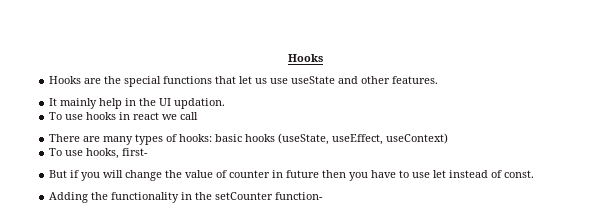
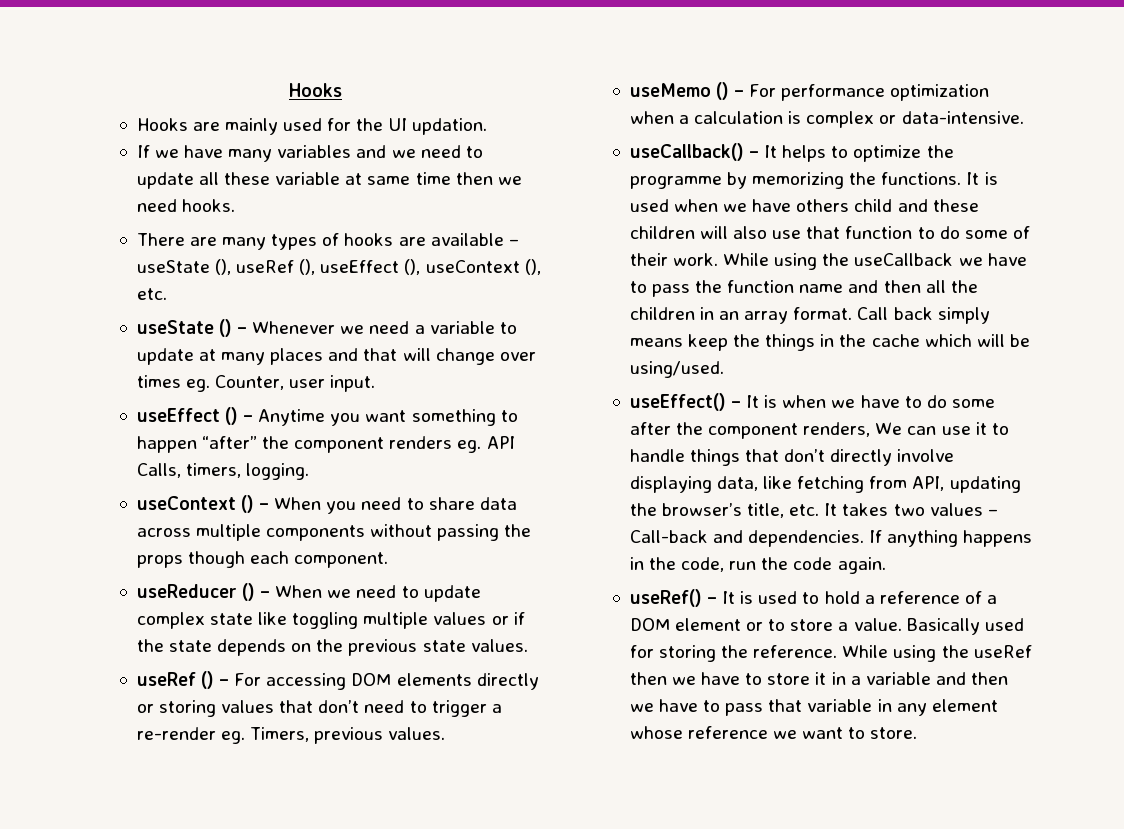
[103,76,438,87] [48,98,225,109] [48,112,198,120] the special functions that let us use useState and other features. // It mainly help in the UI updation. // To use hooks in react we call -> [225,118,487,135] [136,145,483,162] [136,172,522,189] [136,199,235,212] mainly used for the UI updation. // If we have many variables and we need to update all these variable at same time then we need hooks.
[178,133,448,145] [48,148,148,159] [48,170,534,181] [48,192,323,203] hooks: basic hooks (useState, useEffect, useContext) // To use hooks, first- // But if you will change the value of counter in future then you have to use let instead of const. // Adding the functionality in the setCounter function- -> [344,233,519,246] [136,259,541,275] [136,288,167,300] [136,319,517,337] [136,348,536,365] [136,375,376,392] [136,407,518,426] [136,436,515,453] [136,463,310,480] [136,495,517,514] [136,524,532,541] [136,551,389,568] [136,583,481,602] [136,612,525,629] [136,639,528,656] [136,671,539,690] [136,700,502,717] [136,727,446,744] [629,82,990,101] [629,111,1024,128] [629,143,954,162] [629,172,998,189] [629,199,979,212] [629,226,1030,239] [629,253,1027,270] [629,280,978,297] [629,307,990,324] [629,334,1030,351] [629,361,724,378] [629,393,995,411] [629,422,1009,439] [629,449,955,466] [629,476,1021,493] [629,503,998,518] [629,530,1033,547] [629,557,886,574] [629,589,998,607] [629,618,1024,635] [629,645,1032,662] [629,672,1009,685] [629,699,998,716] [629,726,918,739] hooks are available – useState (), useRef (), useEffect (), useContext (), etc. // useState () – Whenever we need a variable to update at many places and that will change over times eg. Counter, user input. // useEffect () – Anytime you want something to happen “after” the component renders eg. API Calls, timers, logging. // useContext () – When you need to share data across multiple components without passing the props though each component. // useReducer () – When we need to update complex state like toggling multiple values or if the state depends on the previous state values. // useRef () – For accessing DOM elements directly or storing values that don’t need to trigger a re-render eg. Timers, previous values. // useMemo () – For performance optimization when a calculation is complex or data-intensive. // useCallback() – It helps to optimize the programme by memorizing the functions. It is used when we have others child and these children will also use that function to do some of their work. While using the useCallback we have to pass the function name and then all the children in an array format. Call back simply means keep the things in the cache which will be using/used. // useEffect() – It is when we have to do some after the component renders, We can use it to handle things that don’t directly involve displaying data, like fetching from API, updating the browser’s title, etc. It takes two values – Call-back and dependencies. If anything happens in the code, run the code again. // useRef() – It is used to hold a reference of a DOM element or to store a value. Basically used for storing the reference. While using the useRef then we have to store it in a variable and then we have to pass that variable in any element whose reference we want to store.

